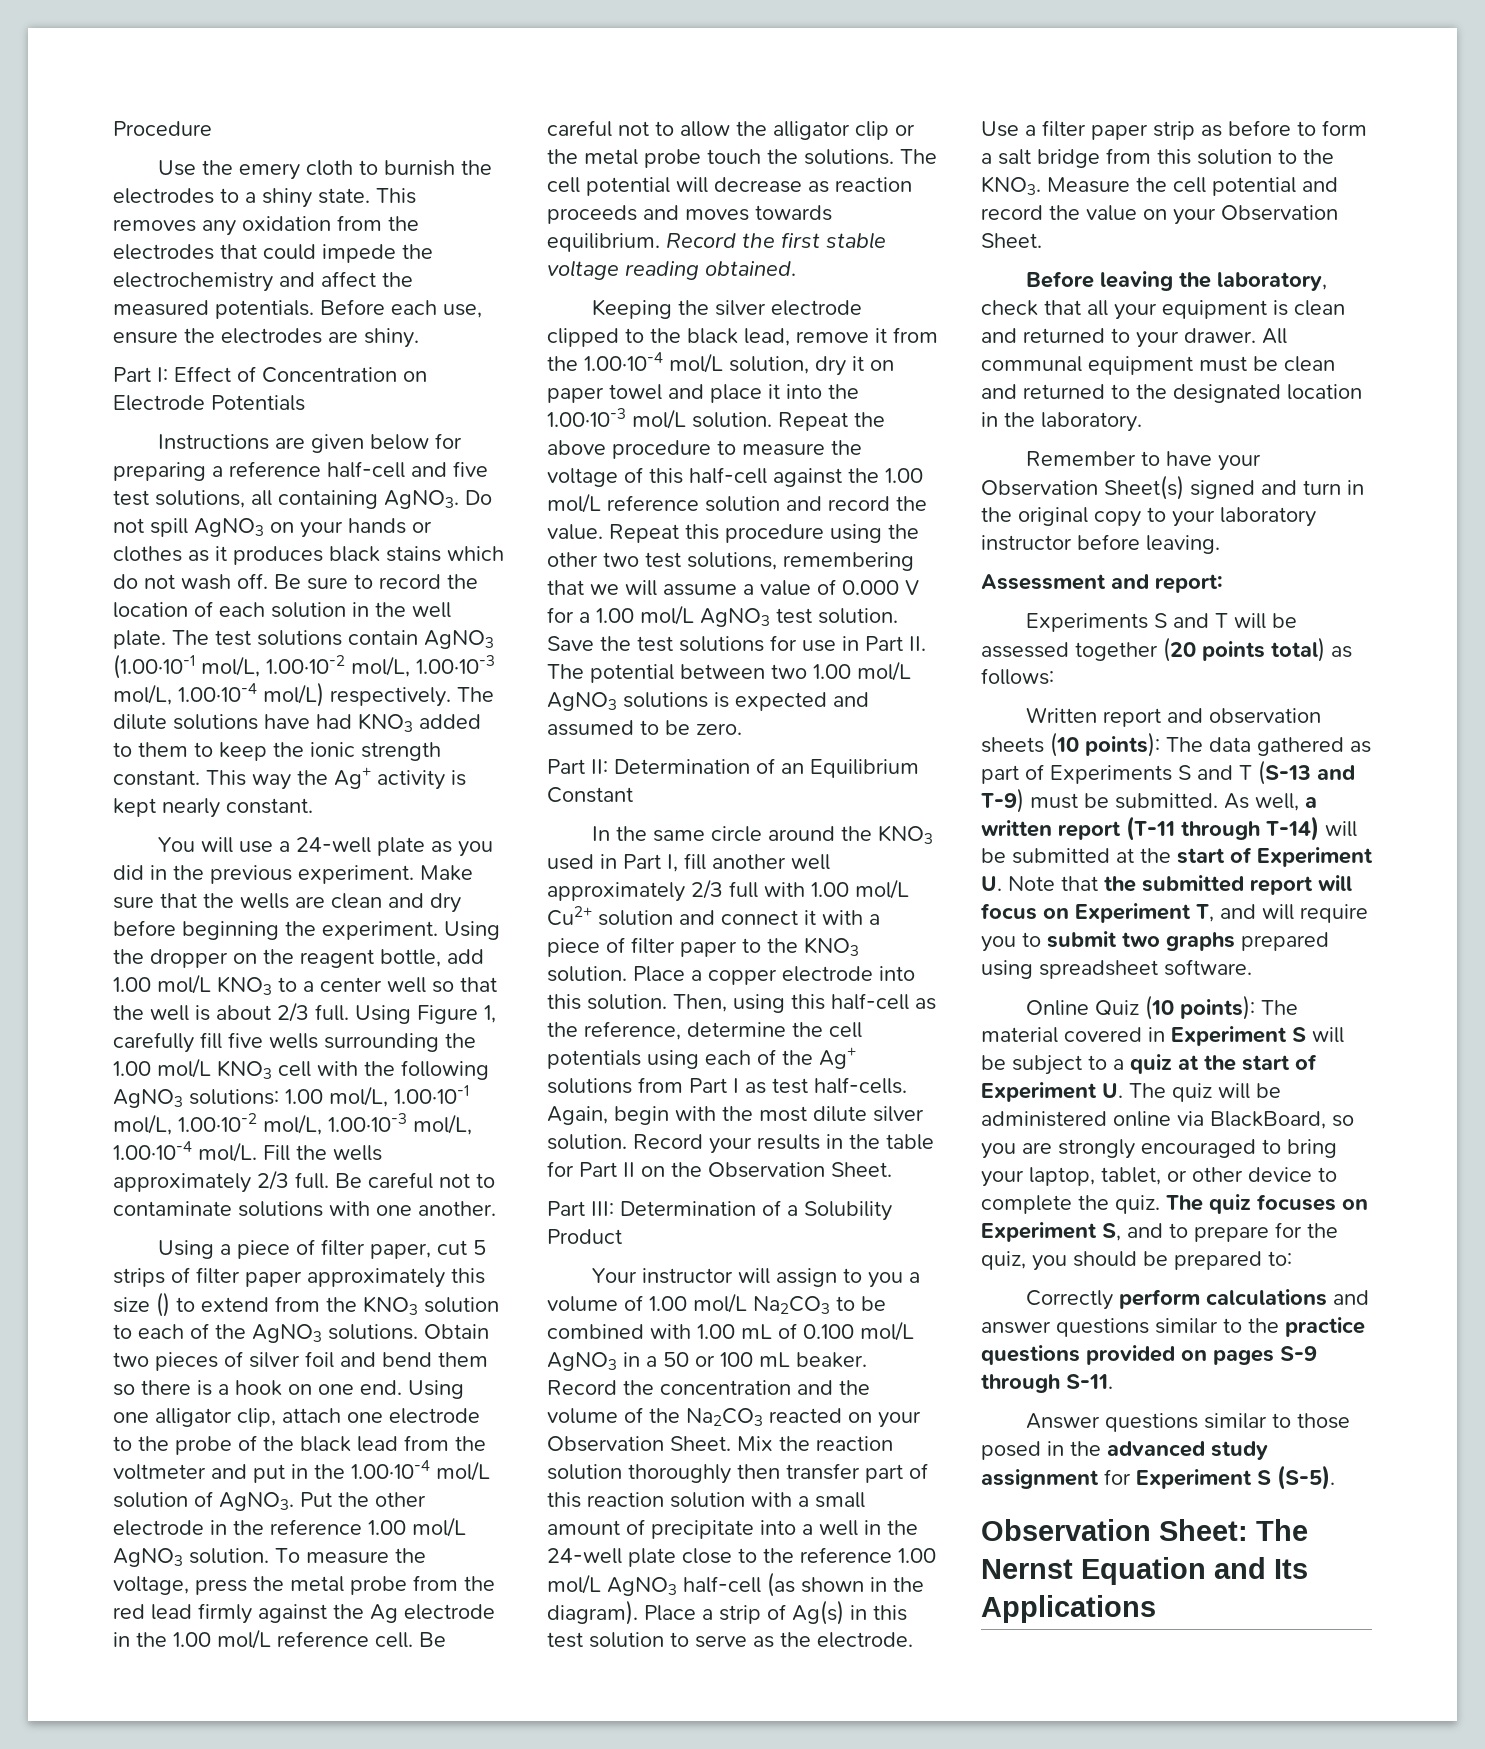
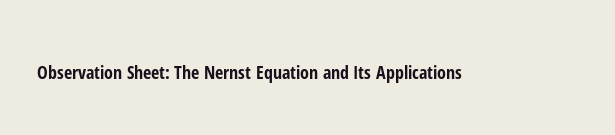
[113,121,212,136] [158,160,493,180] [113,188,416,208] [113,215,419,236] [113,244,433,263] [113,271,413,292] [113,299,482,319] [113,328,419,348] [113,366,427,383] [113,395,305,411] [158,433,463,453] [113,461,488,481] [113,490,492,509] [113,518,432,538] [113,546,504,565] [113,573,478,590] [113,601,451,618] [113,630,494,649] [113,654,495,679] [113,682,494,707] [113,713,481,732] [113,742,441,761] [113,767,466,790] [113,798,313,818] [158,837,494,857] [113,865,473,884] [113,893,461,913] [113,920,500,940] [113,949,484,968] [113,974,497,995] [113,1002,496,1024] [113,1032,476,1053] [113,1058,489,1080] [113,1085,469,1108] [113,1113,472,1135] [113,1141,382,1162] [113,1170,495,1193] [113,1201,496,1217] [158,1239,487,1259] [113,1267,485,1288] [113,1292,499,1317] [113,1323,489,1343] [113,1351,488,1371] [113,1380,464,1399] [113,1408,480,1427] [113,1435,486,1455] [113,1460,490,1483] [113,1491,426,1511] [113,1517,466,1537] [113,1548,426,1567] [113,1575,495,1595] [113,1603,495,1624] [113,1629,446,1649] [547,120,915,140] [547,149,937,168] [547,177,912,196] [547,205,832,224] [547,232,886,252] [547,260,796,280] [592,299,863,319] [547,327,938,347] [547,352,894,376] [547,384,859,403] [547,408,885,431] [547,440,862,459] [547,467,923,487] [547,493,927,513] [547,524,919,543] [547,552,914,571] [547,579,919,596] [547,605,898,627] [547,635,926,652] [547,661,911,683] [547,692,869,711] [547,720,742,736] [547,758,919,778] [547,787,633,803] [592,825,934,844] [547,853,830,872] [547,879,909,902] [547,906,880,926] [547,937,859,957] [547,966,915,985] [547,993,936,1013] [547,1021,862,1040] [547,1047,856,1069] [547,1077,907,1094] [547,1106,924,1125] [547,1134,934,1154] [547,1161,892,1178] [547,1200,892,1221] [547,1229,622,1244] [592,1268,921,1288] [547,1293,886,1314] [547,1321,914,1341] [547,1352,867,1371] [547,1380,870,1395] [547,1407,921,1428] [547,1436,893,1452] [547,1463,928,1484] [547,1492,865,1508] [547,1519,918,1539] [547,1547,936,1567] [547,1572,924,1597] [547,1600,907,1625] [547,1632,913,1648] [981,120,1367,140] [981,148,1334,168] [981,176,1338,196] [981,205,1338,225] [981,233,1042,248] [1026,271,1328,291] [981,300,1345,320] [981,328,1287,348] [981,356,1335,375] [981,384,1362,403] [981,412,1142,432] [1026,451,1262,471] [981,475,1364,500] [981,507,1316,527] [981,534,1220,554] [981,574,1223,593] [1026,613,1298,632] [981,637,1352,662] [981,668,1054,685] [1026,707,1322,727] [981,732,1371,757] [981,760,1355,785] [981,788,1317,813] [981,816,1357,841] [981,847,1373,867] [981,875,1352,895] [981,903,1368,923] [981,931,1329,952] [981,959,1252,979] [1026,995,1299,1020] [981,1026,1344,1046] [981,1054,1317,1075] [981,1082,1281,1102] [981,1111,1354,1129] [981,1139,1337,1159] [981,1167,1337,1187] [981,1194,1368,1214] [981,1222,1338,1242] [981,1251,1292,1271] [1026,1289,1370,1310] [981,1317,1365,1337] [981,1345,1317,1365] [981,1374,1113,1393] [1026,1413,1351,1432] [981,1441,1268,1460] [981,1465,1335,1490] Procedure // Use the emery cloth to burnish the electrodes to a shiny state. This removes any oxidation from the electrodes that could impede the electrochemistry and affect the measured potentials. Before each use, ensure the electrodes are shiny. // Part I: Effect of Concentration on Electrode Potentials // Instructions are given below for preparing a reference half-cell and five test solutions, all containing AgNO3. Do not spill AgNO3 on your hands or clothes as it produces black stains which do not wash off. Be sure to record the location of each solution in the well plate. The test solutions contain AgNO3 (1.00·10-1 mol/L, 1.00·10-2 mol/L, 1.00·10-3 mol/L, 1.00·10-4 mol/L) respectively. The dilute solutions have had KNO3 added to them to keep the ionic strength constant. This way the Ag+ activity is kept nearly constant. // You will use a 24-well plate as you did in the previous experiment. Make sure that the wells are clean and dry before beginning the experiment. Using the dropper on the reagent bottle, add 1.00 mol/L KNO3 to a center well so that the well is about 2/3 full. Using Figure 1, carefully fill five wells surrounding the 1.00 mol/L KNO3 cell with the following AgNO3 solutions: 1.00 mol/L, 1.00·10-1 mol/L, 1.00·10-2 mol/L, 1.00·10-3 mol/L, 1.00·10-4 mol/L. Fill the wells approximately 2/3 full. Be careful not to contaminate solutions with one another. // Using a piece of filter paper, cut 5 strips of filter paper approximately this size () to extend from the KNO3 solution to each of the AgNO3 solutions. Obtain two pieces of silver foil and bend them so there is a hook on one end. Using one alligator clip, attach one electrode to the probe of the black lead from the voltmeter and put in the 1.00·10-4 mol/L solution of AgNO3. Put the other electrode in the reference 1.00 mol/L AgNO3 solution. To measure the voltage, press the metal probe from the red lead firmly against the Ag electrode in the 1.00 mol/L reference cell. Be careful not to allow the alligator clip or the metal probe touch the solutions. The cell potential will decrease as reaction proceeds and moves towards equilibrium. Record the first stable voltage reading obtained. // Keeping the silver electrode clipped to the black lead, remove it from the 1.00·10-4 mol/L solution, dry it on paper towel and place it into the 1.00·10-3 mol/L solution. Repeat the above procedure to measure the voltage of this half-cell against the 1.00 mol/L reference solution and record the value. Repeat this procedure using the other two test solutions, remembering that we will assume a value of 0.000 V for a 1.00 mol/L AgNO3 test solution. Save the test solutions for use in Part II. The potential between two 1.00 mol/L AgNO3 solutions is expected and assumed to be zero. // Part II: Determination of an Equilibrium Constant // In the same circle around the KNO3 used in Part I, fill another well approximately 2/3 full with 1.00 mol/L Cu2+ solution and connect it with a piece of filter paper to the KNO3 solution. Place a copper electrode into this solution. Then, using this half-cell as the reference, determine the cell potentials using each of the Ag+ solutions from Part I as test half-cells. Again, begin with the most dilute silver solution. Record your results in the table for Part II on the Observation Sheet. // Part III: Determination of a Solubility Product // Your instructor will assign to you a volume of 1.00 mol/L Na2CO3 to be combined with 1.00 mL of 0.100 mol/L AgNO3 in a 50 or 100 mL beaker. Record the concentration and the volume of the Na2CO3 reacted on your Observation Sheet. Mix the reaction solution thoroughly then transfer part of this reaction solution with a small amount of precipitate into a well in the 24-well plate close to the reference 1.00 mol/L AgNO3 half-cell (as shown in the diagram). Place a strip of Ag(s) in this test solution to serve as the electrode. Use a filter paper strip as before to form a salt bridge from this solution to the KNO3. Measure the cell potential and record the value on your Observation Sheet. // Before leaving the laboratory, check that all your equipment is clean and returned to your drawer. All communal equipment must be clean and returned to the designated location in the laboratory. // Remember to have your Observation Sheet(s) signed and turn in the original copy to your laboratory instructor before leaving. // Assessment and report: // Experiments S and T will be assessed together (20 points total) as follows: // Written report and observation sheets (10 points): The data gathered as part of Experiments S and T (S-13 and T-9) must be submitted. As well, a written report (T-11 through T-14) will be submitted at the start of Experiment U. Note that the submitted report will focus on Experiment T, and will require you to submit two graphs prepared using spreadsheet software. // Online Quiz (10 points): The material covered in Experiment S will be subject to a quiz at the start of Experiment U. The quiz will be administered online via BlackBoard, so you are strongly encouraged to bring your laptop, tablet, or other device to complete the quiz. The quiz focuses on Experiment S, and to prepare for the quiz, you should be prepared to: // Correctly perform calculations and answer questions similar to the practice questions provided on pages S-9 through S-11. // Answer questions similar to those posed in the advanced study assignment for Experiment S (S-5). // -> (37, 72) none

